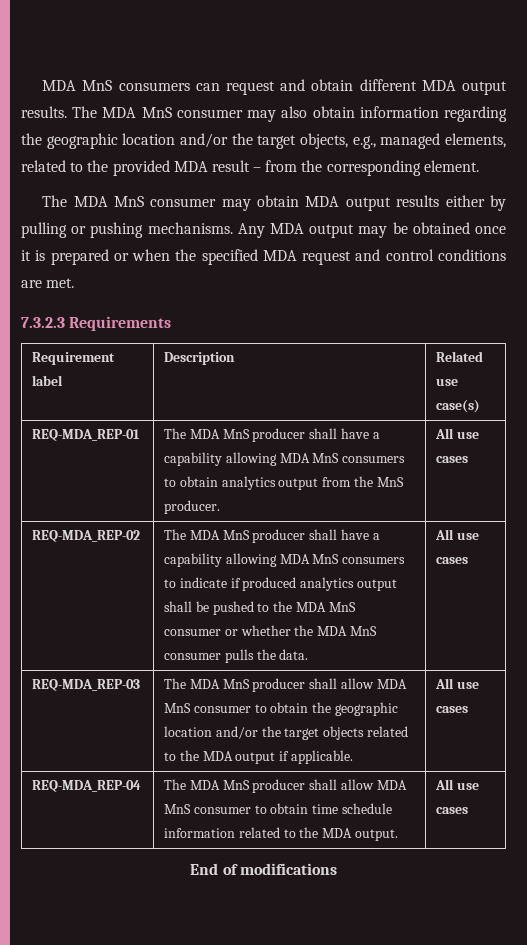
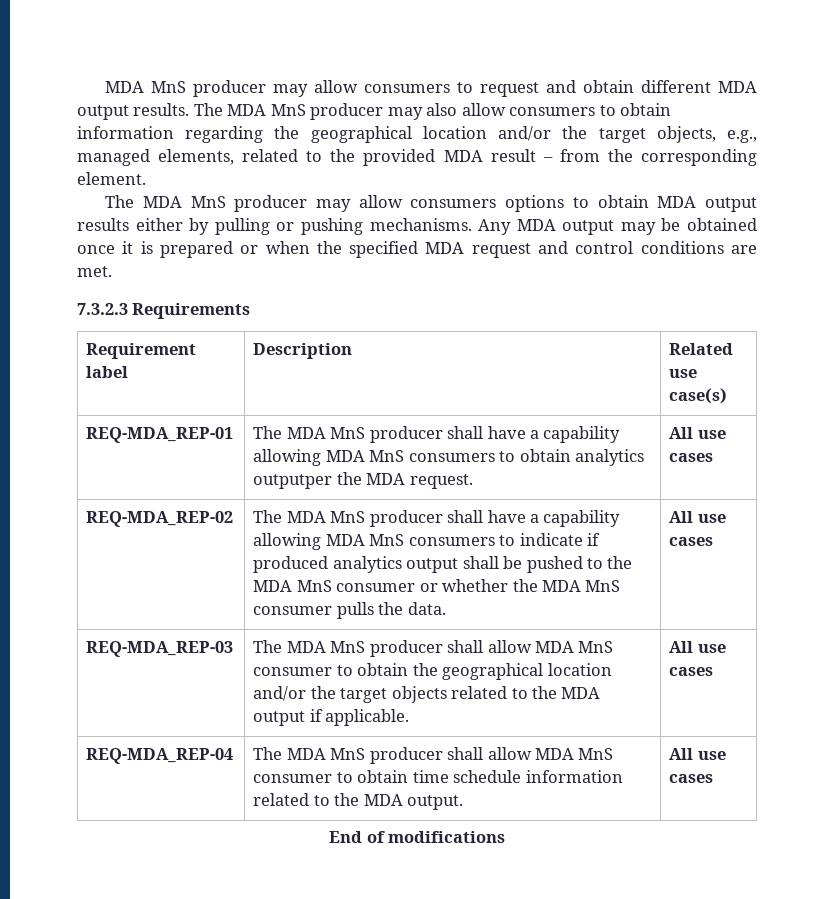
[42,80,220,91] MDA MnS consumers can -> [105,80,474,97] MDA MnS producer may allow consumers to
[176,109,243,118] consumer -> [310,103,384,120] producer
(308, 112) none -> [461,103,616,116] allow consumers to
[46,133,118,149] geographic -> [310,126,412,143] geographical
[150,198,251,211] consumer may -> [234,195,589,212] producer may allow consumers options to
[278,476,404,490] [164,500,221,514] output from the MnS producer. -> [253,472,473,489] outputper the MDA request.
[335,702,399,716] geographic -> [442,663,544,680] geographical

